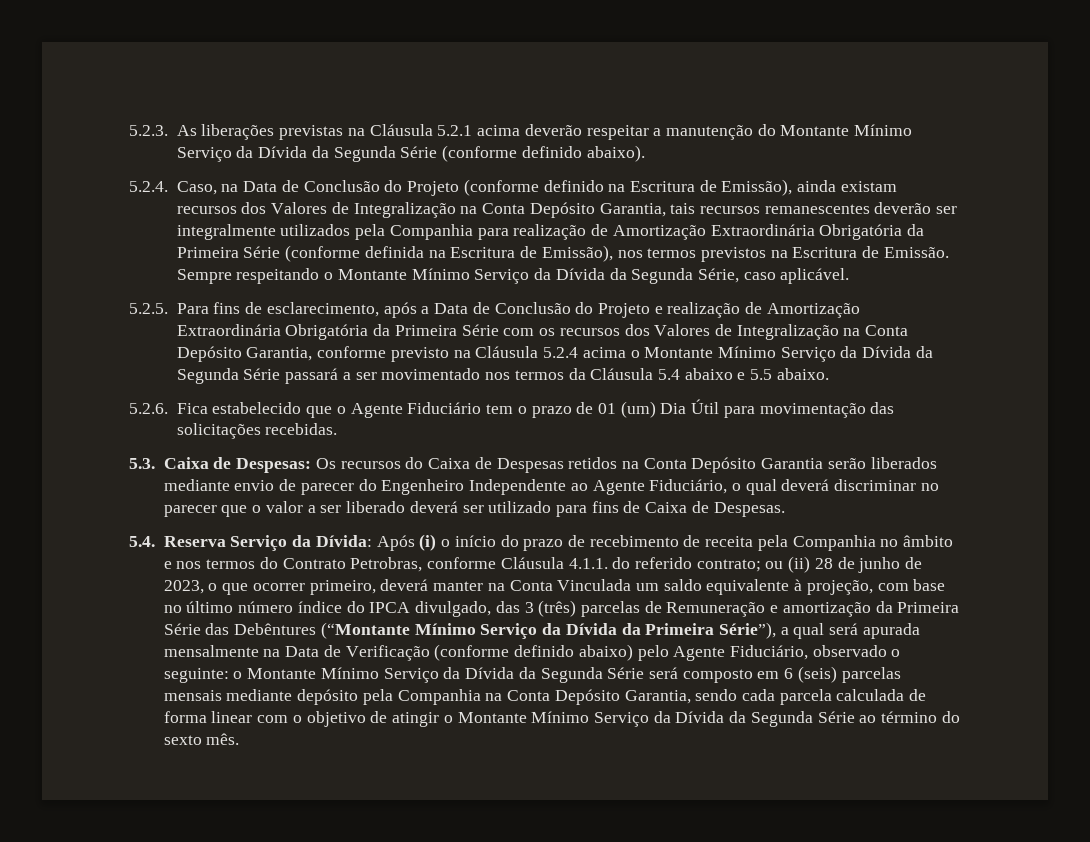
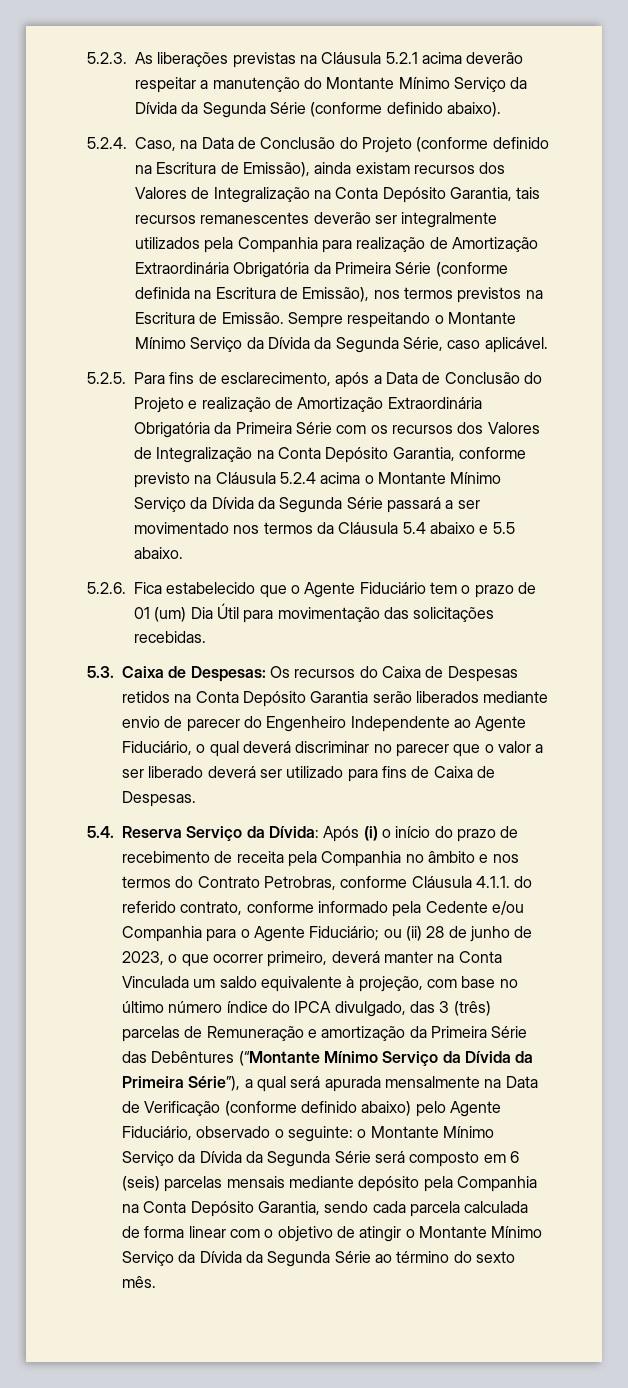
[696,559,761,572] contrato; -> [180,901,524,917] [122,926,380,942] contrato, conforme informado pela Cedente e/ou Companhia para o Agente Fiduciário;

